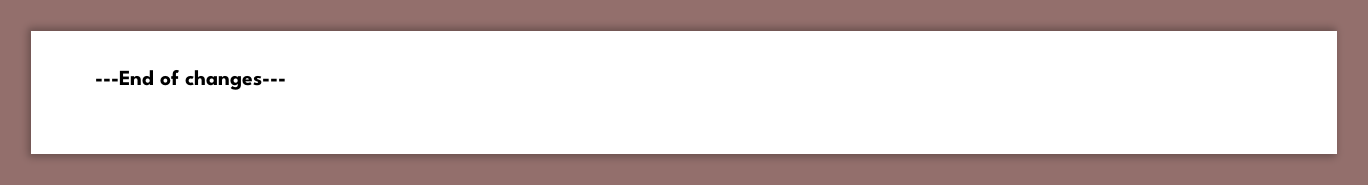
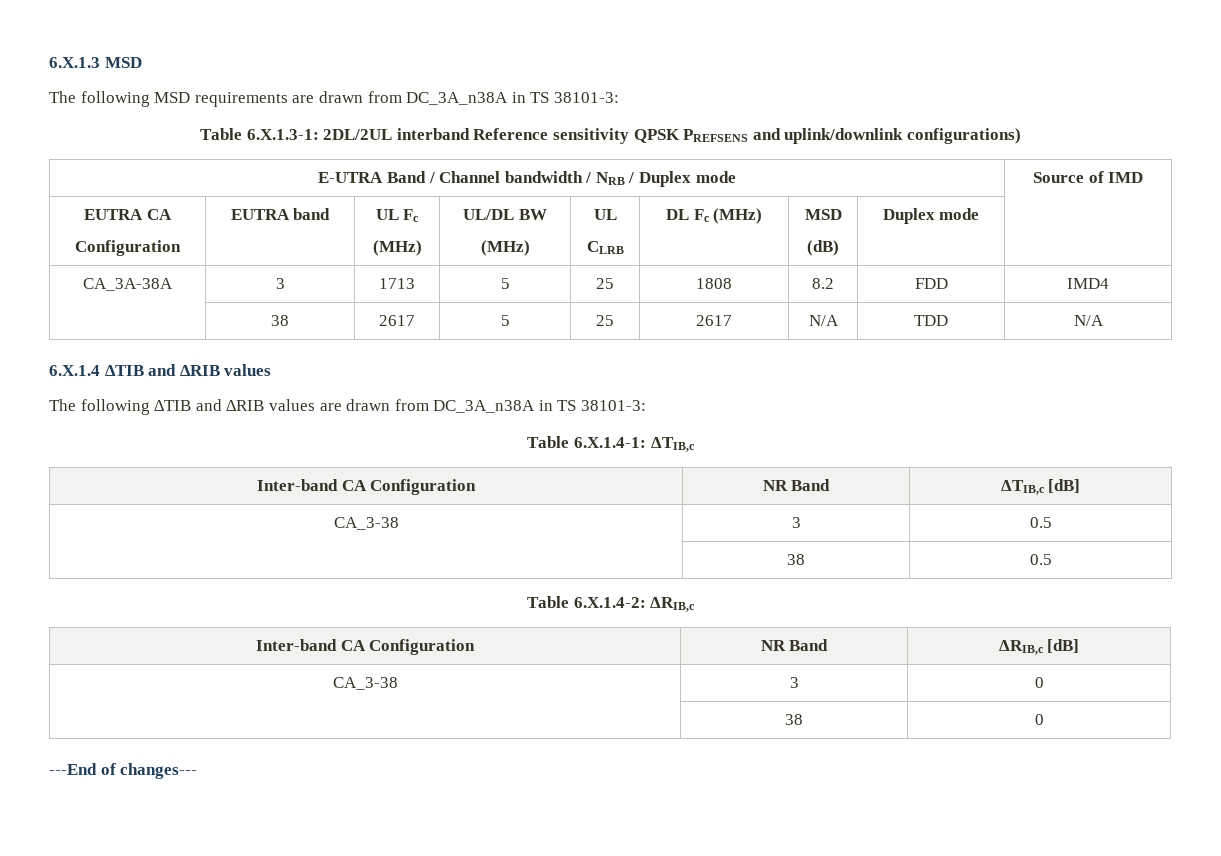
(95, 78) none -> [49,57,142,68] [49,91,619,107] [200,128,1021,144] [318,171,736,187] [1032,171,1144,183] [84,209,172,220] [75,240,181,256] [230,208,331,220] [375,209,420,222] [372,240,422,256] [463,209,547,220] [480,240,530,256] [593,209,617,220] [586,241,624,254] [665,208,763,224] [804,209,842,220] [807,240,840,256] [882,208,980,224] [83,278,173,291] [275,278,285,289] [379,278,415,289] [500,278,510,289] [596,278,615,289] [696,278,733,289] [812,278,835,289] [914,278,948,289] [1067,278,1109,289] [271,315,289,326] [379,315,415,326] [500,315,510,326] [596,315,615,326] [696,315,733,326] [808,315,839,326] [914,315,949,326] [1073,315,1104,326] [49,364,272,376] [49,399,647,415] [527,436,695,452] [256,479,477,495] [762,479,831,491] [1000,479,1081,495] [333,517,399,530] [791,517,801,528] [1029,517,1052,528] [787,554,806,565] [1029,554,1052,565] [526,596,696,612] [255,639,476,655] [760,639,829,651] [998,639,1080,655] [332,677,398,690] [789,677,799,688] [1034,677,1044,688] [785,714,804,725] [1034,714,1044,725] 6.X.1.3 MSD // The following MSD requirements are drawn from DC_3A_n38A in TS 38101-3: // Table 6.X.1.3-1: 2DL/2UL interband Reference sensitivity QPSK PREFSENS and uplink/downlink configurations) // E-UTRA Band / Channel bandwidth / NRB / Duplex mode | Source of IMD // EUTRA CA // Configuration | EUTRA band | UL Fc // (MHz) | UL/DL BW // (MHz) | UL // CLRB | DL Fc (MHz) | MSD // (dB) | Duplex mode | // CA_3A-38A | 3 | 1713 | 5 | 25 | 1808 | 8.2 | FDD | IMD4 // | 38 | 2617 | 5 | 25 | 2617 | N/A | TDD | N/A // 6.X.1.4 ∆TIB and ∆RIB values // The following ∆TIB and ∆RIB values are drawn from DC_3A_n38A in TS 38101-3: // Table 6.X.1.4-1: ΔTIB,c // Inter-band CA Configuration | NR Band | ΔTIB,c [dB] // CA_3-38 | 3 | 0.5 // | 38 | 0.5 // Table 6.X.1.4-2: ΔRIB,c // Inter-band CA Configuration | NR Band | ΔRIB,c [dB] // CA_3-38 | 3 | 0 // | 38 | 0 //

